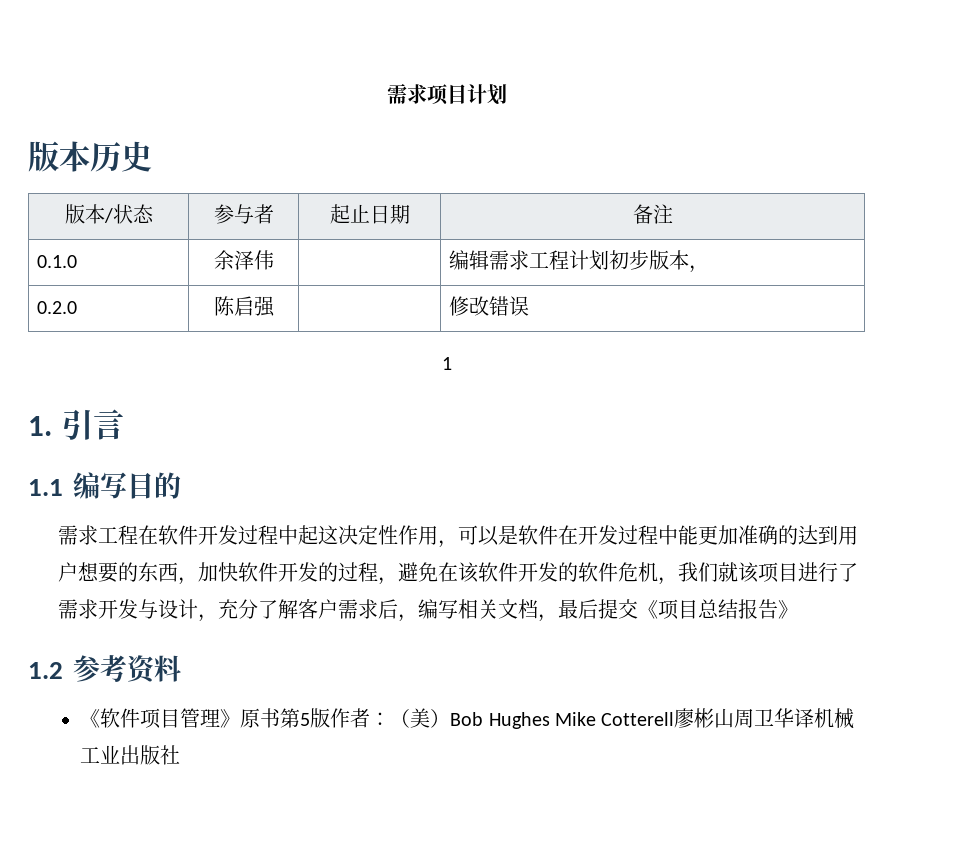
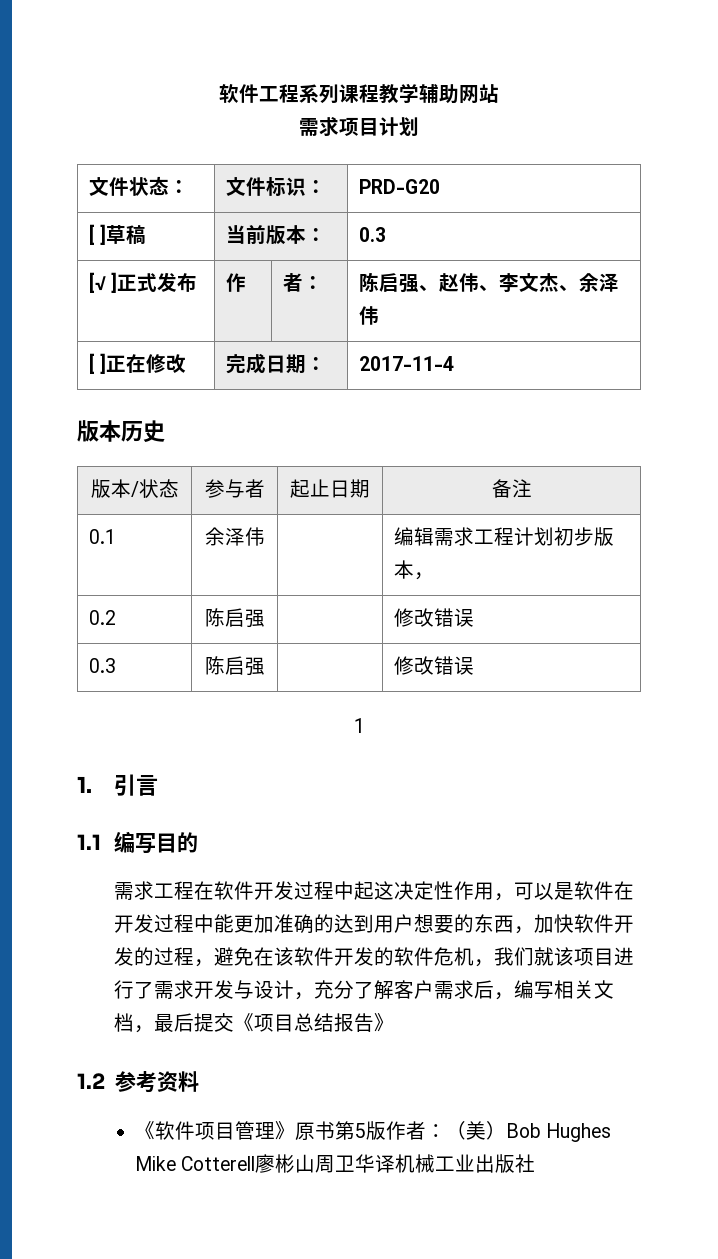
[386,83,507,105] 需求项目计划 -> [219,83,499,104] [299,116,419,137] [88,176,189,196] [225,177,326,196] [358,179,440,194] [88,224,146,245] [225,225,326,245] [358,227,386,242] [88,272,197,293] [225,273,246,292] [282,273,323,292] [358,272,619,293] [358,306,379,325] [88,353,186,374] [225,353,326,374] [358,356,454,371] 软件工程系列课程教学辅助网站 // 需求项目计划 // 文件状态： | 文件标识： | PRD-G20 // [ ]草稿 | 当前版本： | 0.3 // [√ ]正式发布 | 作 | 者： | 陈启强、赵伟、李文杰、余泽伟 // [ ]正在修改 | 完成日期： | 2017-11-4
[36,255,77,268] 0.1.0 -> [88,529,116,544] 0.1
[36,301,77,314] 0.2.0 -> [88,610,116,625] [204,608,265,628] [393,608,474,627] [88,658,116,673] 0.2 | 陈启强 | | 修改错误 // 0.3

